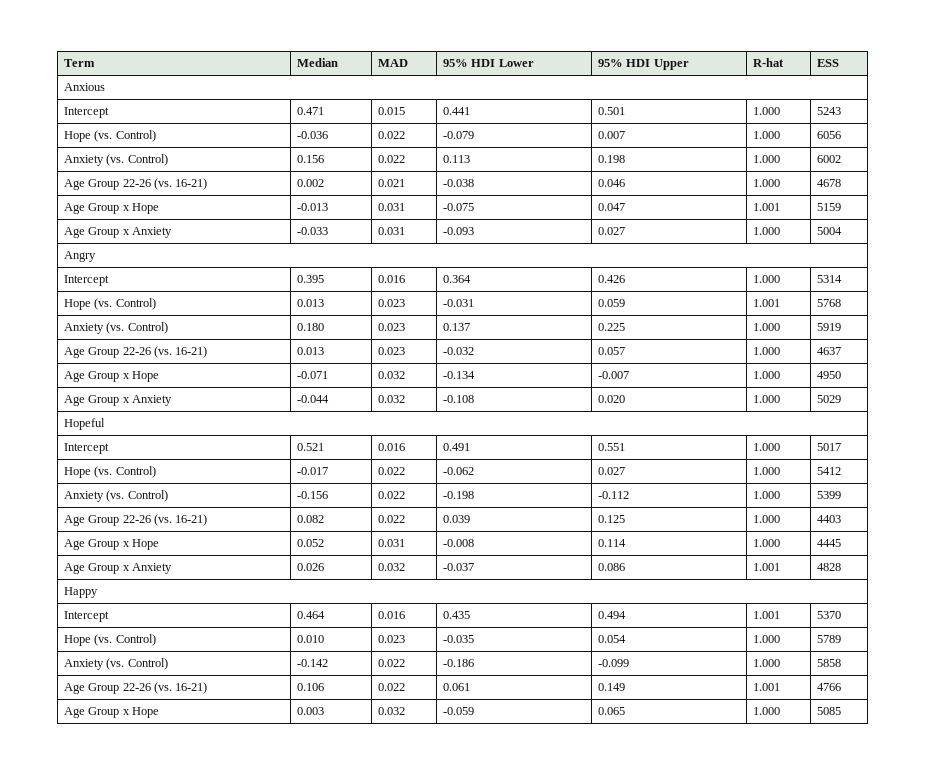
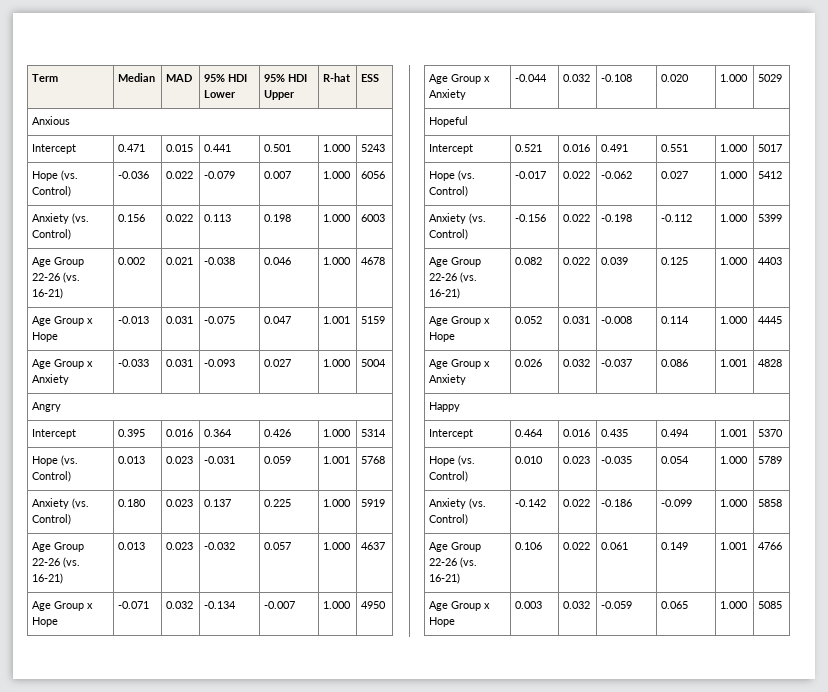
[816,155,841,163] 6002 -> [361,214,386,222] 6003

